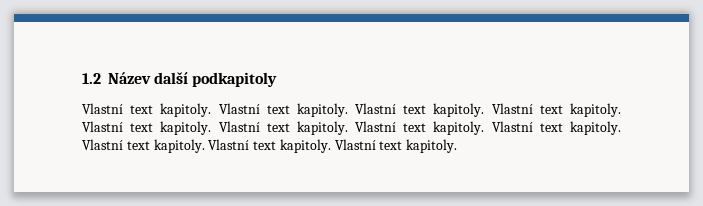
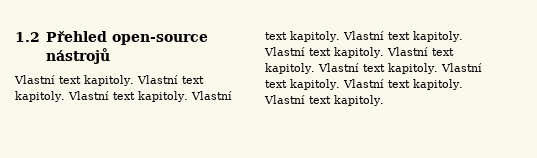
[108,72,278,87] Název další podkapitoly -> [45,31,208,45] [45,48,110,64] Přehled open-source nástrojů

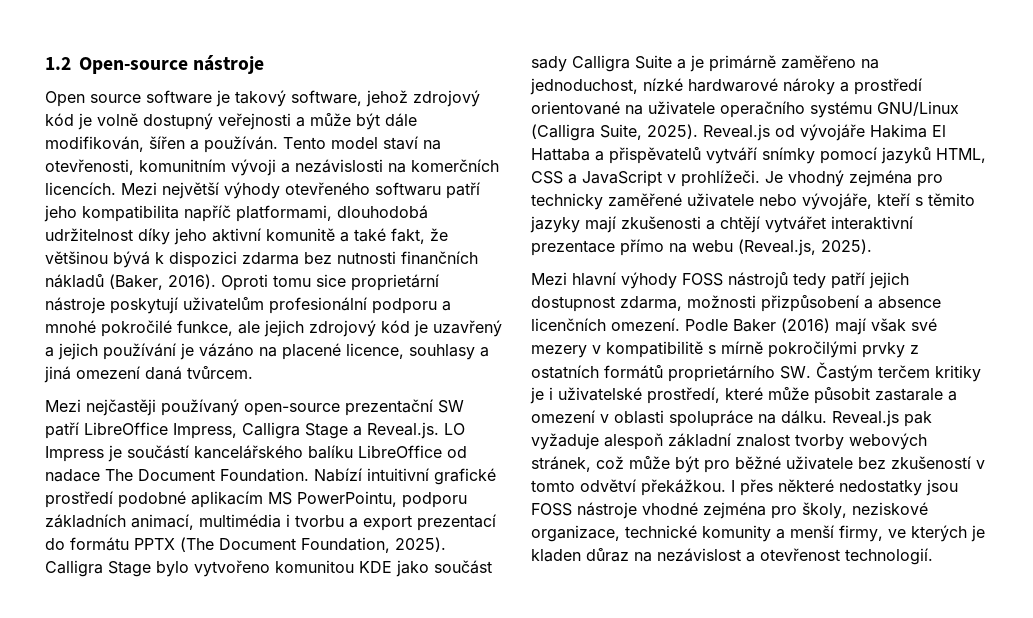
[45,31,208,45] [45,48,110,64] [14,75,204,86] [15,91,232,102] [265,31,463,42] [264,47,454,58] [265,63,482,74] [265,79,463,90] [264,95,384,106] Přehled open-source nástrojů // Vlastní text kapitoly. Vlastní text kapitoly. Vlastní text kapitoly. Vlastní text kapitoly. Vlastní text kapitoly. Vlastní text kapitoly. Vlastní text kapitoly. Vlastní text kapitoly. Vlastní text kapitoly. Vlastní text kapitoly. Vlastní text kapitoly. -> [79,55,265,74] [45,90,480,107] [45,113,417,130] [45,136,441,153] [45,159,499,176] [45,182,480,199] [44,205,428,222] [45,228,448,245] [45,251,478,268] [45,274,439,291] [45,297,451,314] [45,320,502,337] [45,343,489,360] [44,366,253,383] [45,399,464,416] [45,422,465,439] [45,445,467,462] [45,468,496,485] [45,491,467,508] [45,514,496,531] [45,537,446,553] [45,560,492,577] [531,55,879,72] [530,78,922,95] [531,101,959,118] [531,124,946,141] [531,147,986,164] [531,170,943,187] [531,193,975,210] [530,216,913,233] [531,239,872,256] [531,272,909,289] [531,295,941,312] [531,318,937,335] [531,341,919,358] [531,362,981,382] [530,387,957,404] [531,410,932,427] [531,433,927,450] [531,456,985,473] [531,479,958,496] [531,502,928,519] [531,525,985,542] [531,548,933,565] Open-source nástroje // Open source software je takový software, jehož zdrojový kód je volně dostupný veřejnosti a může být dále modifikován, šířen a používán. Tento model staví na otevřenosti, komunitním vývoji a nezávislosti na komerčních licencích. Mezi největší výhody otevřeného softwaru patří jeho kompatibilita napříč platformami, dlouhodobá udržitelnost díky jeho aktivní komunitě a také fakt, že většinou bývá k dispozici zdarma bez nutnosti finančních nákladů (Baker, 2016). Oproti tomu sice proprietární nástroje poskytují uživatelům profesionální podporu a mnohé pokročilé funkce, ale jejich zdrojový kód je uzavřený a jejich používání je vázáno na placené licence, souhlasy a jiná omezení daná tvůrcem. // Mezi nejčastěji používaný open-source prezentační SW patří LibreOffice Impress, Calligra Stage a Reveal.js. LO Impress je součástí kancelářského balíku LibreOffice od nadace The Document Foundation. Nabízí intuitivní grafické prostředí podobné aplikacím MS PowerPointu, podporu základních animací, multimédia i tvorbu a export prezentací do formátu PPTX (The Document Foundation, 2025). Calligra Stage bylo vytvořeno komunitou KDE jako součást sady Calligra Suite a je primárně zaměřeno na jednoduchost, nízké hardwarové nároky a prostředí orientované na uživatele operačního systému GNU/Linux (Calligra Suite, 2025). Reveal.js od vývojáře Hakima El Hattaba a přispěvatelů vytváří snímky pomocí jazyků HTML, CSS a JavaScript v prohlížeči. Je vhodný zejména pro technicky zaměřené uživatele nebo vývojáře, kteří s těmito jazyky mají zkušenosti a chtějí vytvářet interaktivní prezentace přímo na webu (Reveal.js, 2025). // Mezi hlavní výhody FOSS nástrojů tedy patří jejich dostupnost zdarma, možnosti přizpůsobení a absence licenčních omezení. Podle Baker (2016) mají však své mezery v kompatibilitě s mírně pokročilými prvky z ostatních formátů proprietárního SW. Častým terčem kritiky je i uživatelské prostředí, které může působit zastarale a omezení v oblasti spolupráce na dálku. Reveal.js pak vyžaduje alespoň základní znalost tvorby webových stránek, což může být pro běžné uživatele bez zkušeností v tomto odvětví překážkou. I přes některé nedostatky jsou FOSS nástroje vhodné zejména pro školy, neziskové organizace, technické komunity a menší firmy, ve kterých je kladen důraz na nezávislost a otevřenost technologií.

